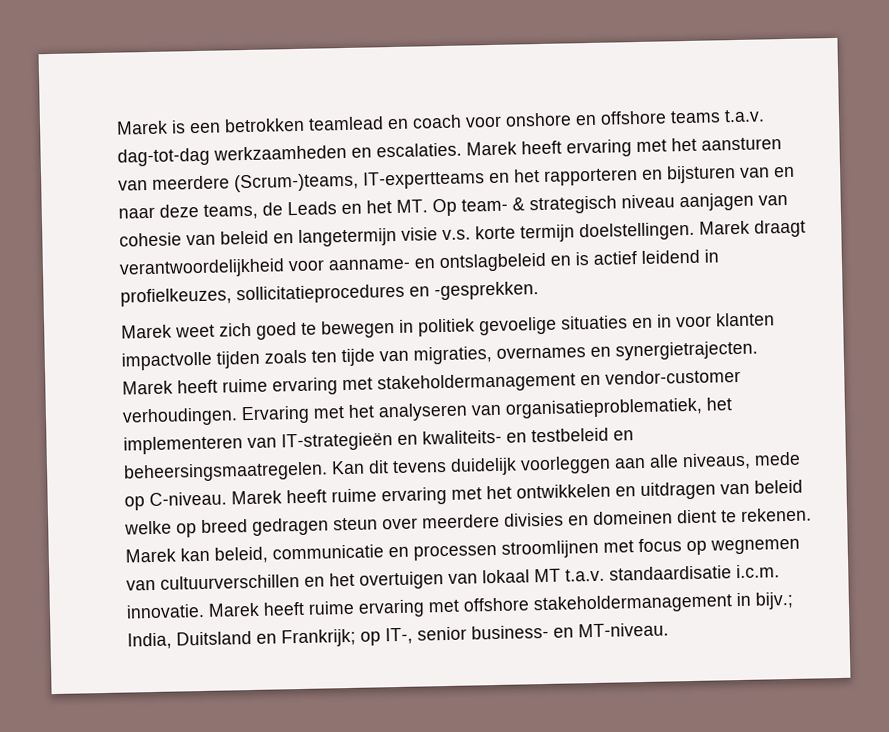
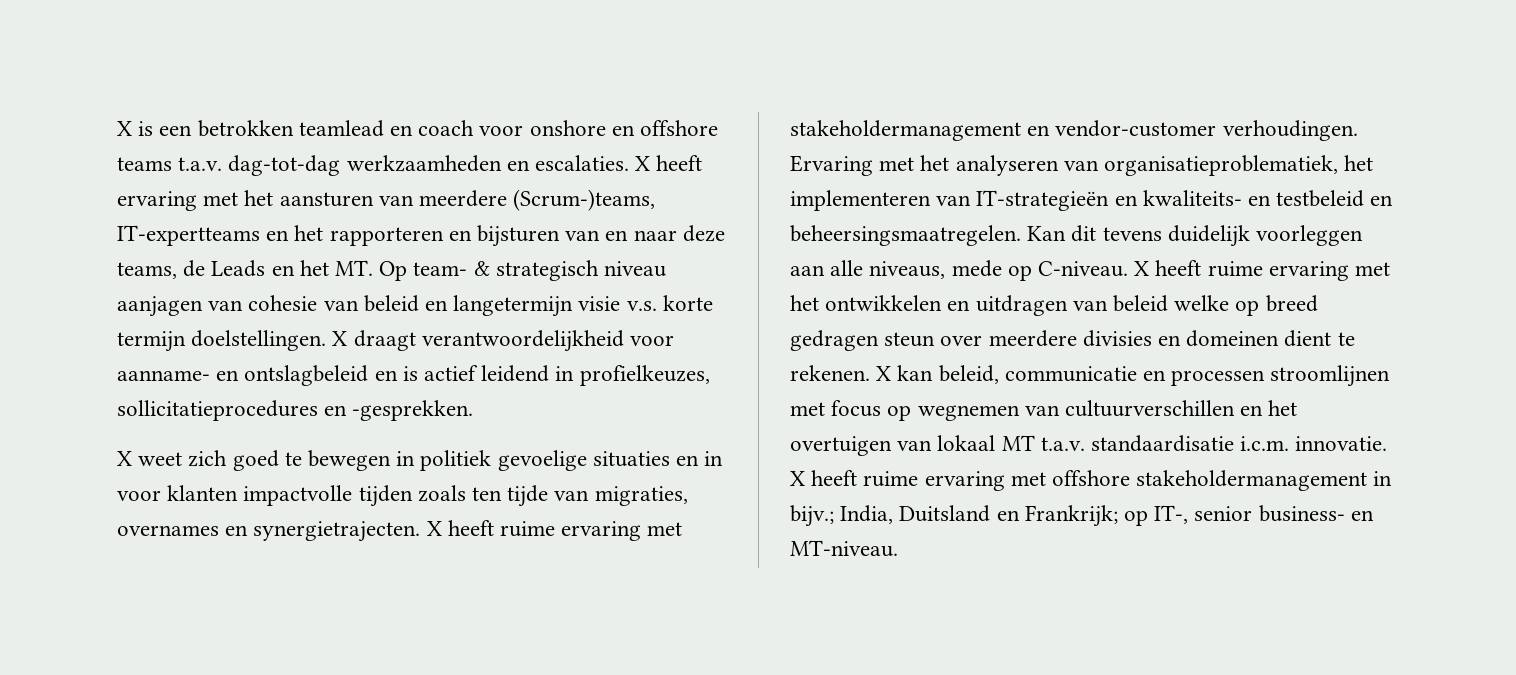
[116,120,168,135] Marek -> [117,121,132,136] X
[466,141,517,156] Marek -> [635,156,651,171] X
[699,220,750,235] Marek -> [332,331,348,346] X
[121,324,172,339] Marek -> [117,451,132,466] X
[122,380,173,395] Marek -> [426,521,442,536] X
[231,490,282,505] Marek -> [1134,261,1150,276] X
[125,548,176,563] Marek -> [876,366,892,381] X
[208,602,260,617] Marek -> [790,471,805,486] X

